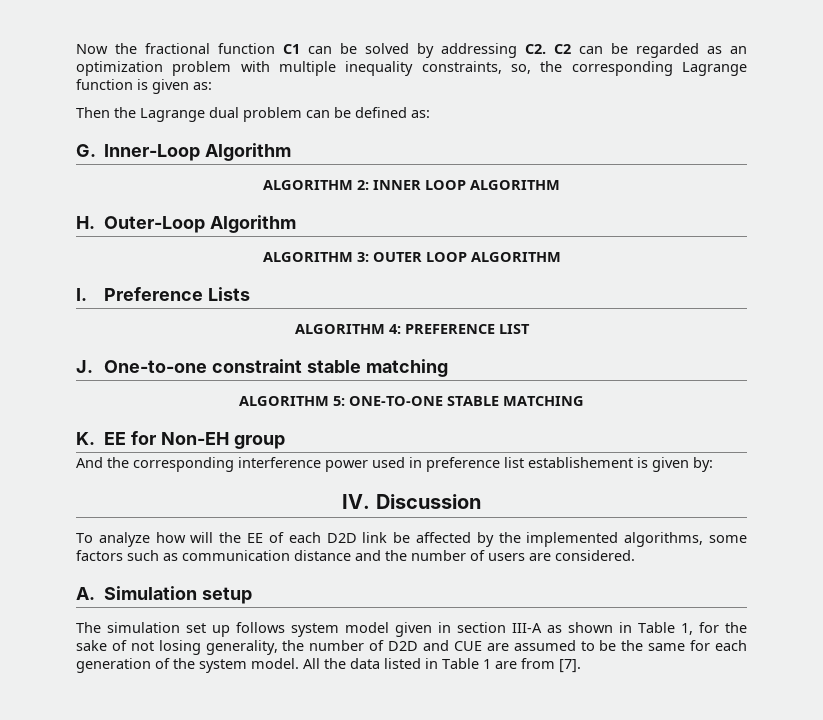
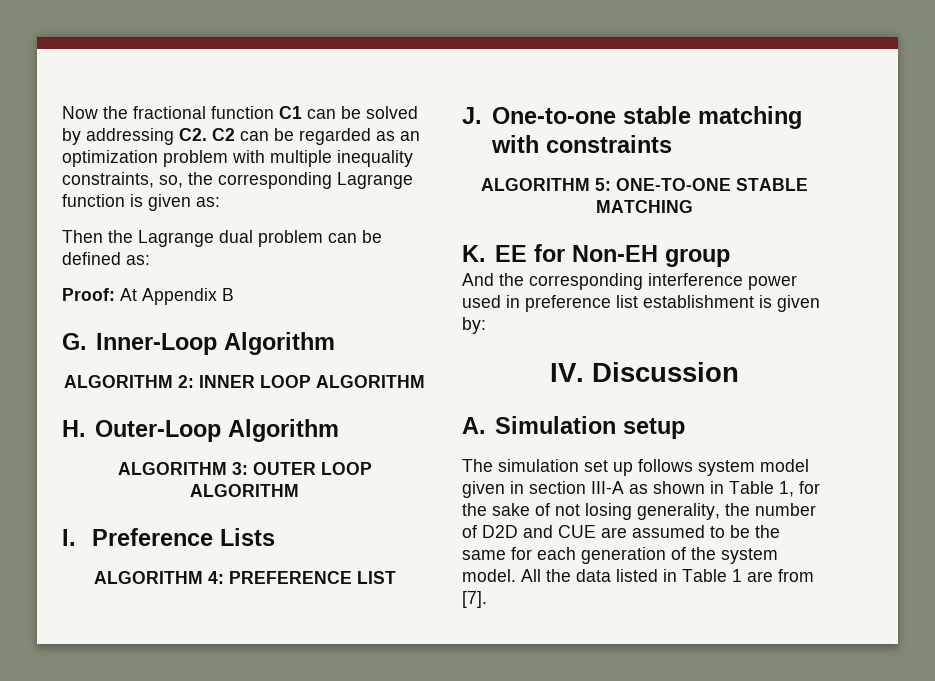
(430, 114) none -> [62,288,234,305] // Proof: At Appendix B
[211,359,302,373] constraint -> (617, 115) none
(448, 368) none -> [491,135,673,153] with constraints
[528,457,633,468] establishement -> [643,295,754,308] establishment
[76,532,747,547] [76,550,635,561] // To analyze how will the EE of each D2D link be affected by the implemented algorithms, some factors such as communication distance and the number of users are considered. -> (739, 372) none

